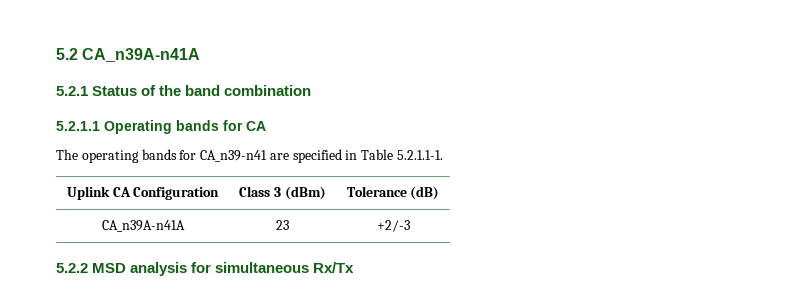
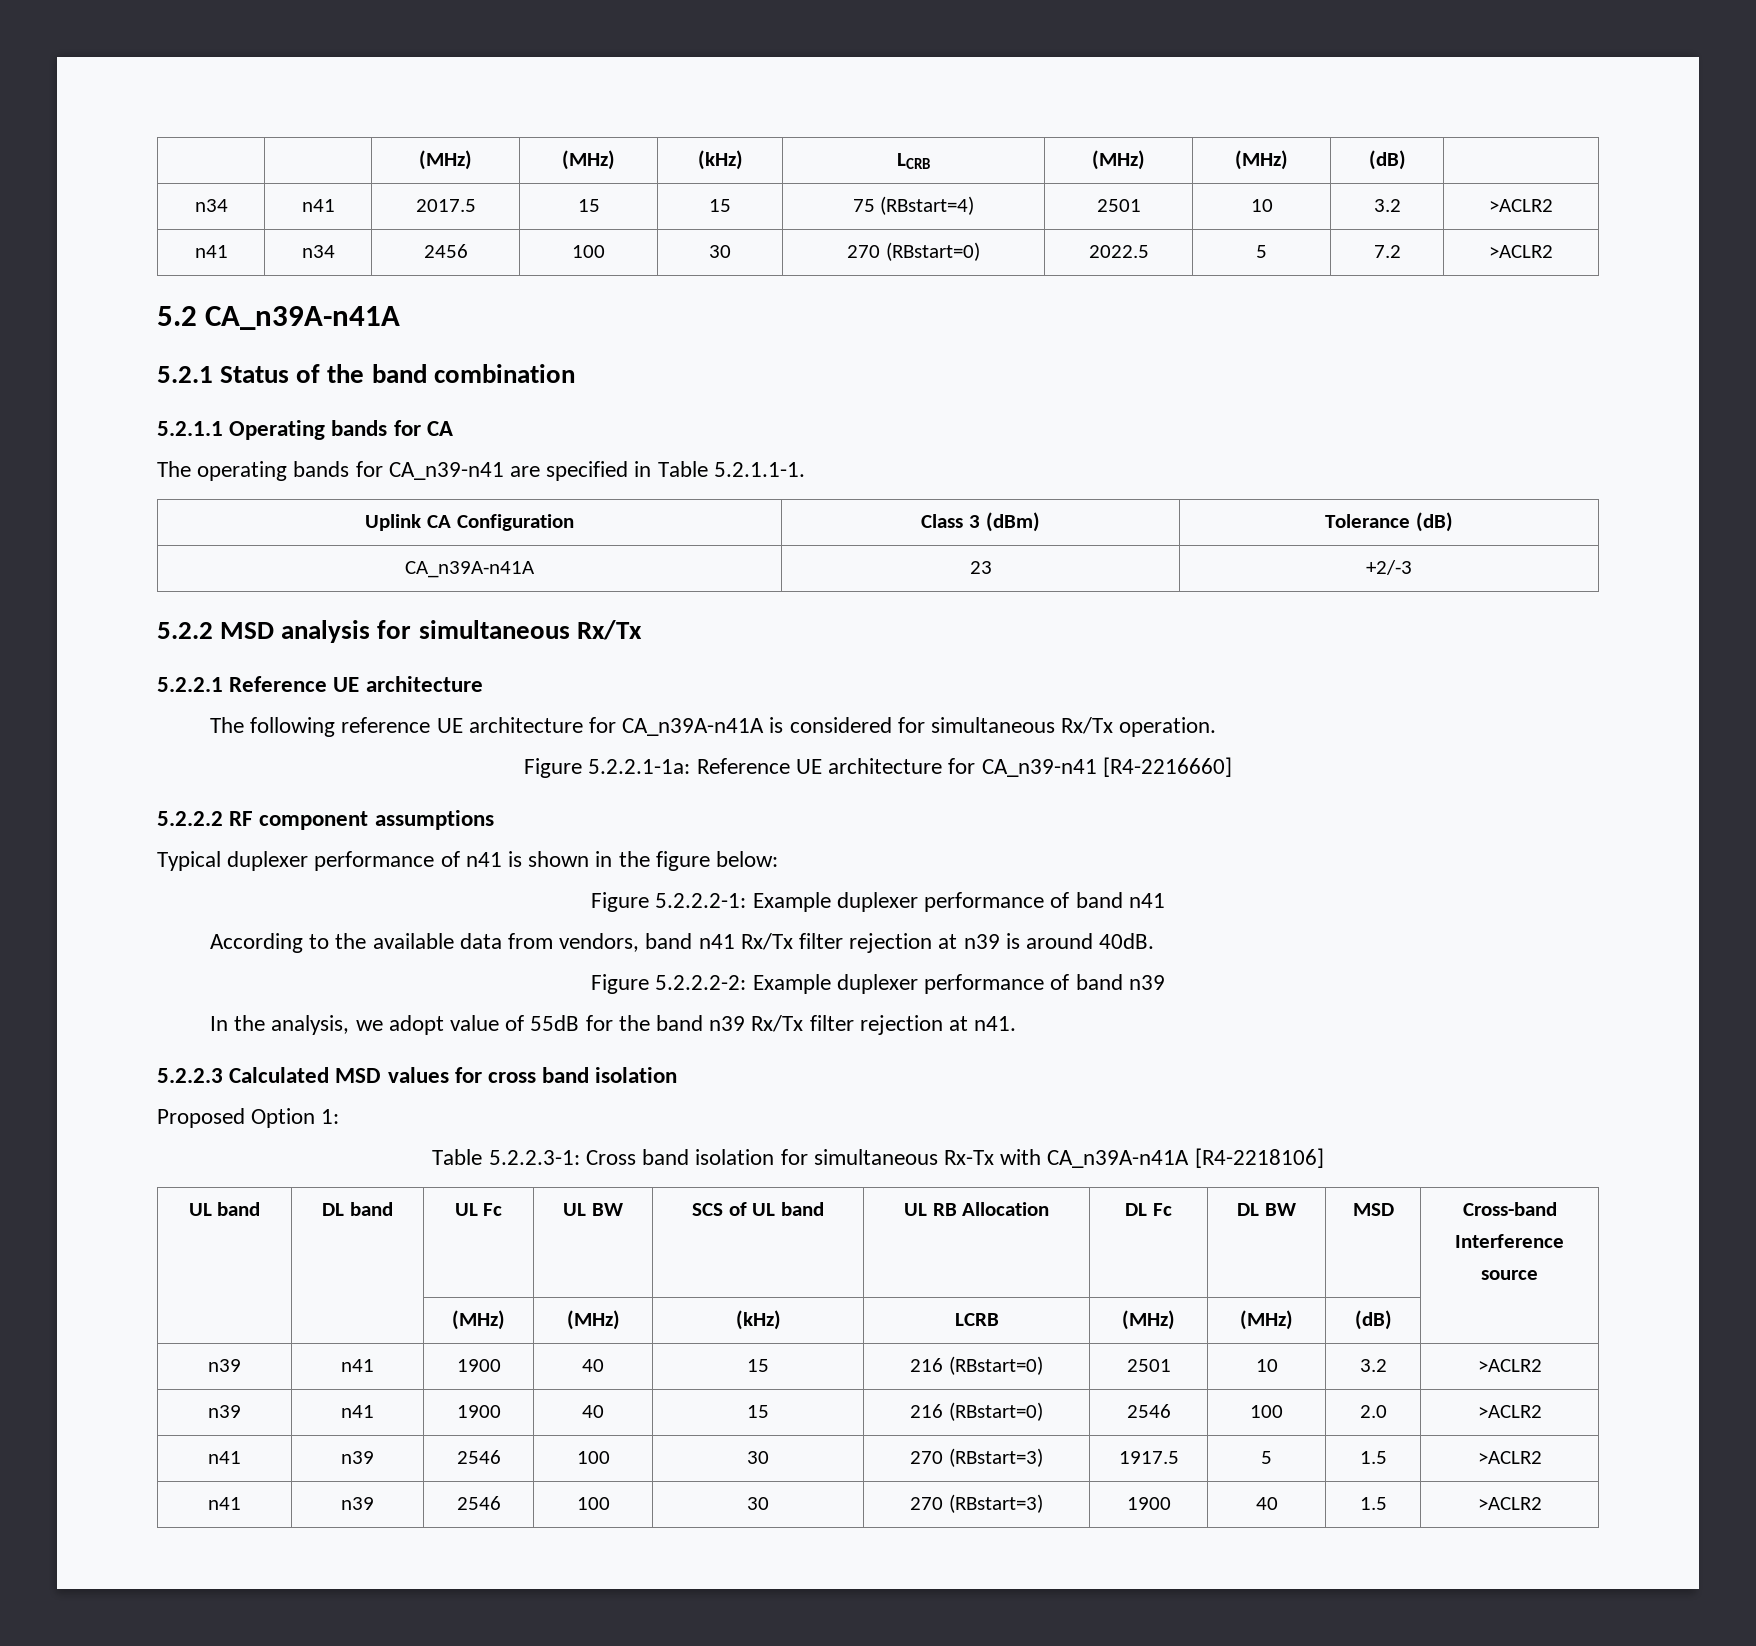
(56, 54) none -> [419,150,472,170] [562,150,615,170] [697,150,743,170] [897,153,930,169] [1092,150,1145,170] [1235,150,1288,170] [1368,150,1406,170] [194,199,228,212] [301,199,335,212] [415,199,476,212] [577,199,600,212] [709,199,731,212] [852,196,975,215] [1096,199,1141,212] [1250,199,1273,212] [1373,199,1401,212] [1489,199,1553,212] [194,245,228,258] [301,245,335,258] [423,244,468,258] [572,245,605,258] [709,245,731,258] [847,242,980,261] [1088,245,1149,258] [1256,245,1267,258] [1373,245,1401,258] [1489,245,1553,258] | | (MHz) | (MHz) | (kHz) | LCRB | (MHz) | (MHz) | (dB) | // n34 | n41 | 2017.5 | 15 | 15 | 75 (RBstart=4) | 2501 | 10 | 3.2 | >ACLR2 // n41 | n34 | 2456 | 100 | 30 | 270 (RBstart=0) | 2022.5 | 5 | 7.2 | >ACLR2 //
(355, 267) none -> [157,676,483,692] [209,717,1217,737] [524,757,1232,778] [157,810,494,830] [157,851,779,871] [591,892,1165,912] [209,933,1155,953] [591,974,1165,994] [209,1015,1017,1035] [157,1067,678,1083] [157,1108,340,1128] [432,1148,1324,1168] [188,1202,261,1216] [322,1202,393,1216] [454,1203,503,1216] [563,1203,623,1216] [692,1202,824,1216] [903,1202,1050,1216] [1125,1203,1172,1216] [1237,1203,1296,1216] [1352,1203,1394,1216] [1462,1202,1557,1216] [1455,1234,1564,1248] [1481,1270,1538,1280] [452,1310,505,1330] [566,1310,620,1330] [735,1310,781,1330] [954,1313,999,1326] [1122,1310,1175,1330] [1240,1310,1293,1330] [1354,1310,1392,1330] [208,1359,241,1372] [341,1359,374,1372] [456,1359,501,1372] [582,1359,604,1372] [747,1359,769,1372] [910,1356,1043,1375] [1126,1359,1171,1372] [1255,1359,1278,1372] [1359,1359,1387,1372] [1477,1359,1542,1372] [208,1405,241,1418] [341,1405,374,1418] [456,1405,501,1418] [582,1405,604,1418] [747,1405,769,1418] [910,1402,1043,1421] [1126,1404,1171,1418] [1250,1405,1283,1418] [1359,1405,1387,1418] [1477,1405,1542,1418] [208,1451,241,1464] [341,1451,374,1464] [456,1450,501,1464] [576,1451,610,1464] [747,1451,769,1464] [910,1448,1043,1467] [1118,1451,1179,1464] [1261,1451,1272,1464] [1359,1451,1387,1464] [1477,1451,1542,1464] [208,1497,241,1510] [341,1497,374,1510] [456,1496,501,1510] [576,1497,610,1510] [747,1497,769,1510] [910,1494,1043,1513] [1126,1497,1171,1510] [1255,1497,1278,1510] [1359,1497,1387,1510] [1477,1497,1542,1510] // 5.2.2.1 Reference UE architecture // The following reference UE architecture for CA_n39A-n41A is considered for simultaneous Rx/Tx operation. // Figure 5.2.2.1-1a: Reference UE architecture for CA_n39-n41 [R4-2216660] // 5.2.2.2 RF component assumptions // Typical duplexer performance of n41 is shown in the figure below: // Figure 5.2.2.2-1: Example duplexer performance of band n41 // According to the available data from vendors, band n41 Rx/Tx filter rejection at n39 is around 40dB. // Figure 5.2.2.2-2: Example duplexer performance of band n39 // In the analysis, we adopt value of 55dB for the band n39 Rx/Tx filter rejection at n41. // 5.2.2.3 Calculated MSD values for cross band isolation // Proposed Option 1: // Table 5.2.2.3-1: Cross band isolation for simultaneous Rx-Tx with CA_n39A-n41A [R4-2218106] // UL band | DL band | UL Fc | UL BW | SCS of UL band | UL RB Allocation | DL Fc | DL BW | MSD | Cross-band // Interference // source // | | (MHz) | (MHz) | (kHz) | LCRB | (MHz) | (MHz) | (dB) | // n39 | n41 | 1900 | 40 | 15 | 216 (RBstart=0) | 2501 | 10 | 3.2 | >ACLR2 // n39 | n41 | 1900 | 40 | 15 | 216 (RBstart=0) | 2546 | 100 | 2.0 | >ACLR2 // n41 | n39 | 2546 | 100 | 30 | 270 (RBstart=3) | 1917.5 | 5 | 1.5 | >ACLR2 // n41 | n39 | 2546 | 100 | 30 | 270 (RBstart=3) | 1900 | 40 | 1.5 | >ACLR2

